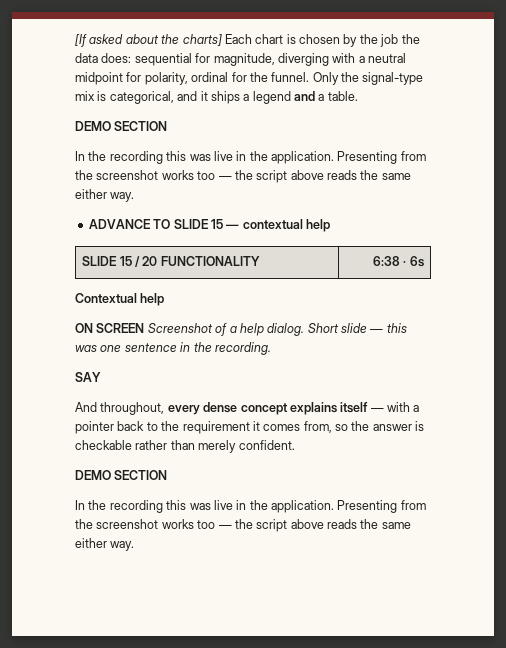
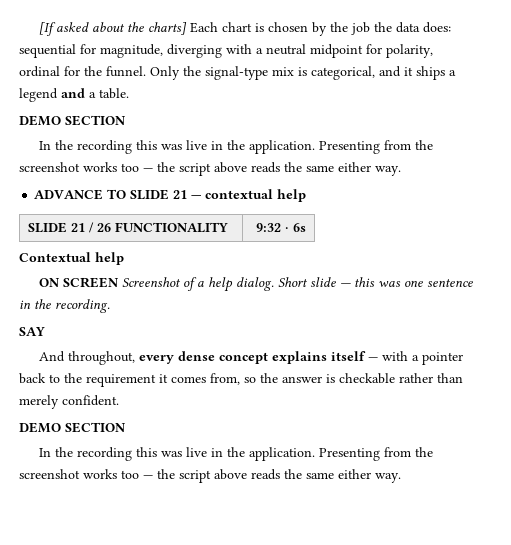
[210,219,223,229] 15 -> [173,190,188,199] 21
[119,256,158,267] 15 / 20 -> [71,222,112,233] 21 / 26
[372,256,400,266] 6:38 -> [255,223,281,232] 9:32

